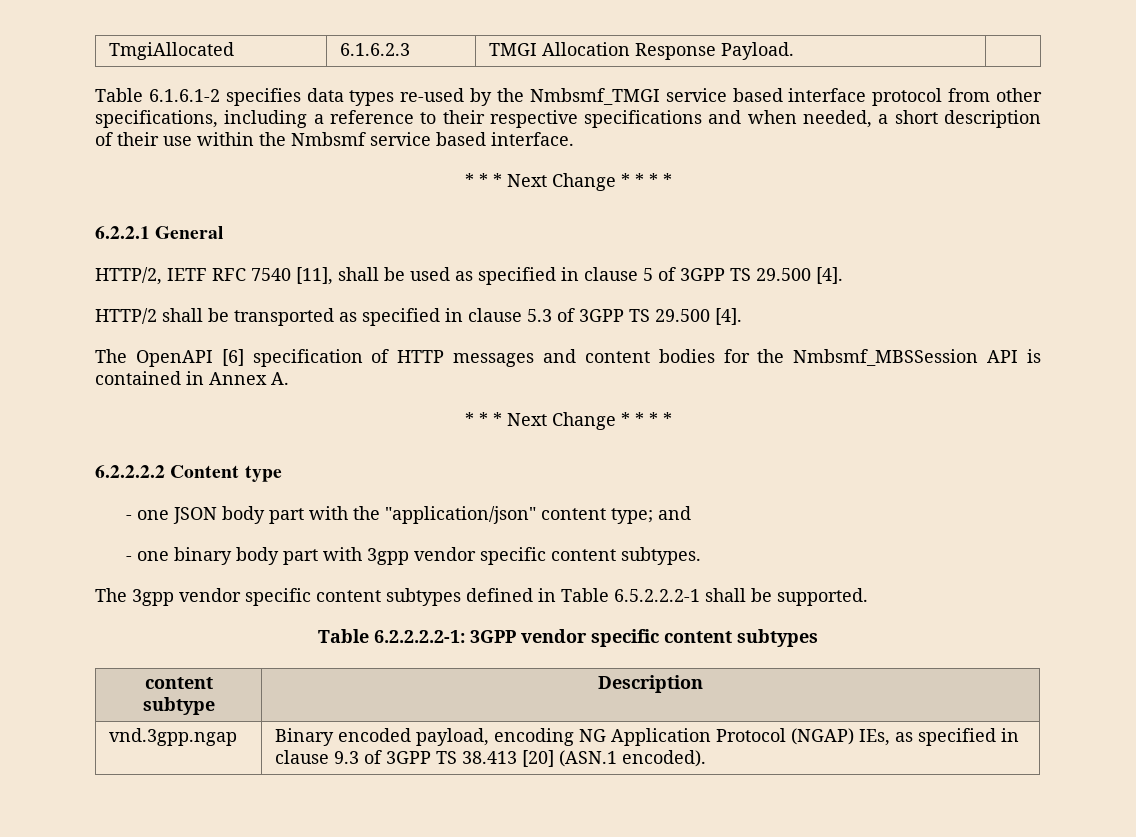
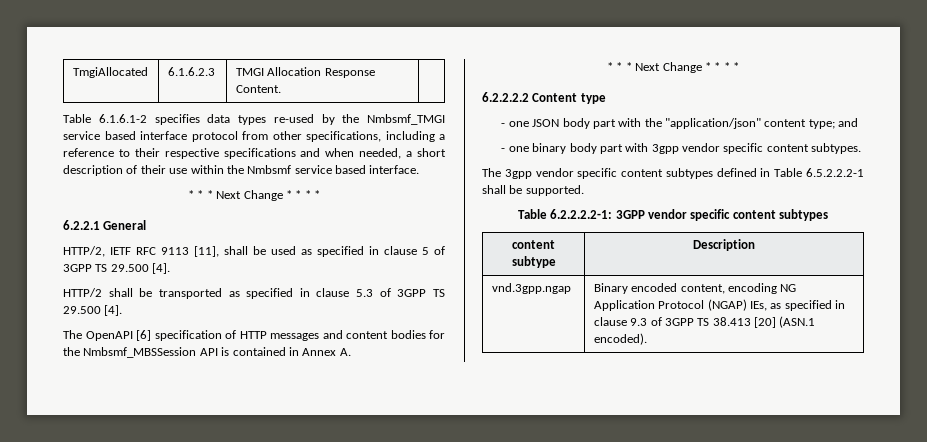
[720,42,794,60] Payload. -> [235,85,281,93] Content.
[251,268,291,281] 7540 -> [161,247,189,255] 9113
[415,728,489,746] payload, -> [680,284,725,294] content,

